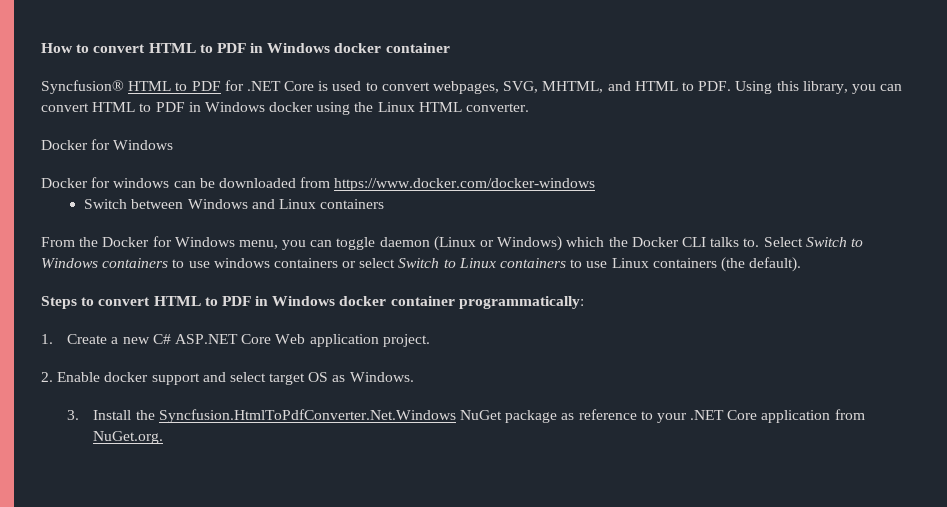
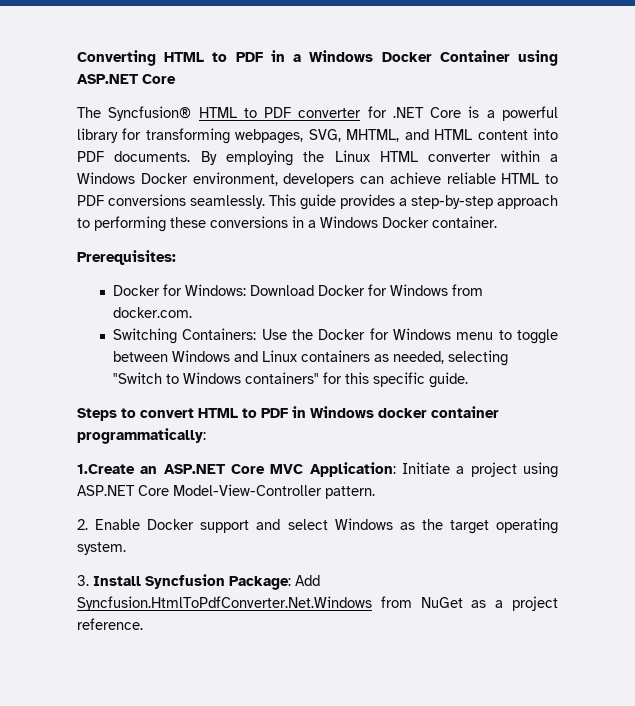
[41,43,450,53] How to convert HTML to PDF in Windows docker container // -> [77,50,558,66] [77,74,176,84] [77,107,101,118] Converting HTML to PDF in a Windows Docker Container using ASP.NET Core // The
(221, 86) none -> [298,108,362,118] converter
[332,81,430,91] used to convert -> [486,106,558,121] [77,128,230,144] a powerful library for transforming
[681,81,903,94] [41,102,530,115] [41,139,174,150] [41,177,596,191] [84,199,128,209] to PDF. Using this library, you can convert HTML to PDF in Windows docker using the Linux HTML converter. // Docker for Windows // Docker for windows can be downloaded from https://www.docker.com/docker-windows // Switch -> [477,128,559,140] [77,150,558,166] [77,172,558,187] [77,194,558,210] [77,216,497,232] [77,250,176,265] [112,284,483,296] [112,307,192,318] [112,328,558,344] content into PDF documents. By employing the Linux HTML converter within a Windows Docker environment, developers can achieve reliable HTML to PDF conversions seamlessly. This guide provides a step-by-step approach to performing these conversions in a Windows Docker container. // Prerequisites: // Docker for Windows: Download Docker for Windows from docker.com. // Switching Containers: Use the Docker for Windows menu to toggle
[41,236,863,251] [41,257,802,272] // From the Docker for Windows menu, you can toggle daemon (Linux or Windows) which the Docker CLI talks to. Select Switch to Windows containers to use windows containers or select Switch to Linux containers to use Linux containers (the default). -> [373,350,508,366] [112,372,468,388] as needed, selecting "Switch to Windows containers" for this specific guide.
[41,334,430,347] 1. Create a new C# ASP.NET Core Web application project. -> [77,462,558,478] [77,484,375,499] 1.Create an ASP.NET Core MVC Application: Initiate a project using ASP.NET Core Model-View-Controller pattern.
[104,372,149,382] docker -> [147,519,195,530] Docker
[269,372,414,385] [67,409,865,423] [93,431,164,444] target OS as Windows. // 3. Install the Syncfusion.HtmlToPdfConverter.Net.Windows NuGet package as reference to your .NET Core application from NuGet.org. -> [334,518,559,534] [77,542,126,555] [77,574,320,590] [77,596,558,611] [77,618,143,630] Windows as the target operating system. // 3. Install Syncfusion Package: Add Syncfusion.HtmlToPdfConverter.Net.Windows from NuGet as a project reference.

